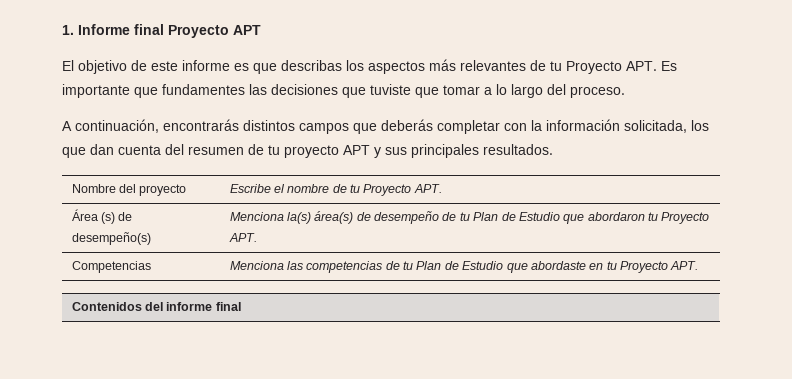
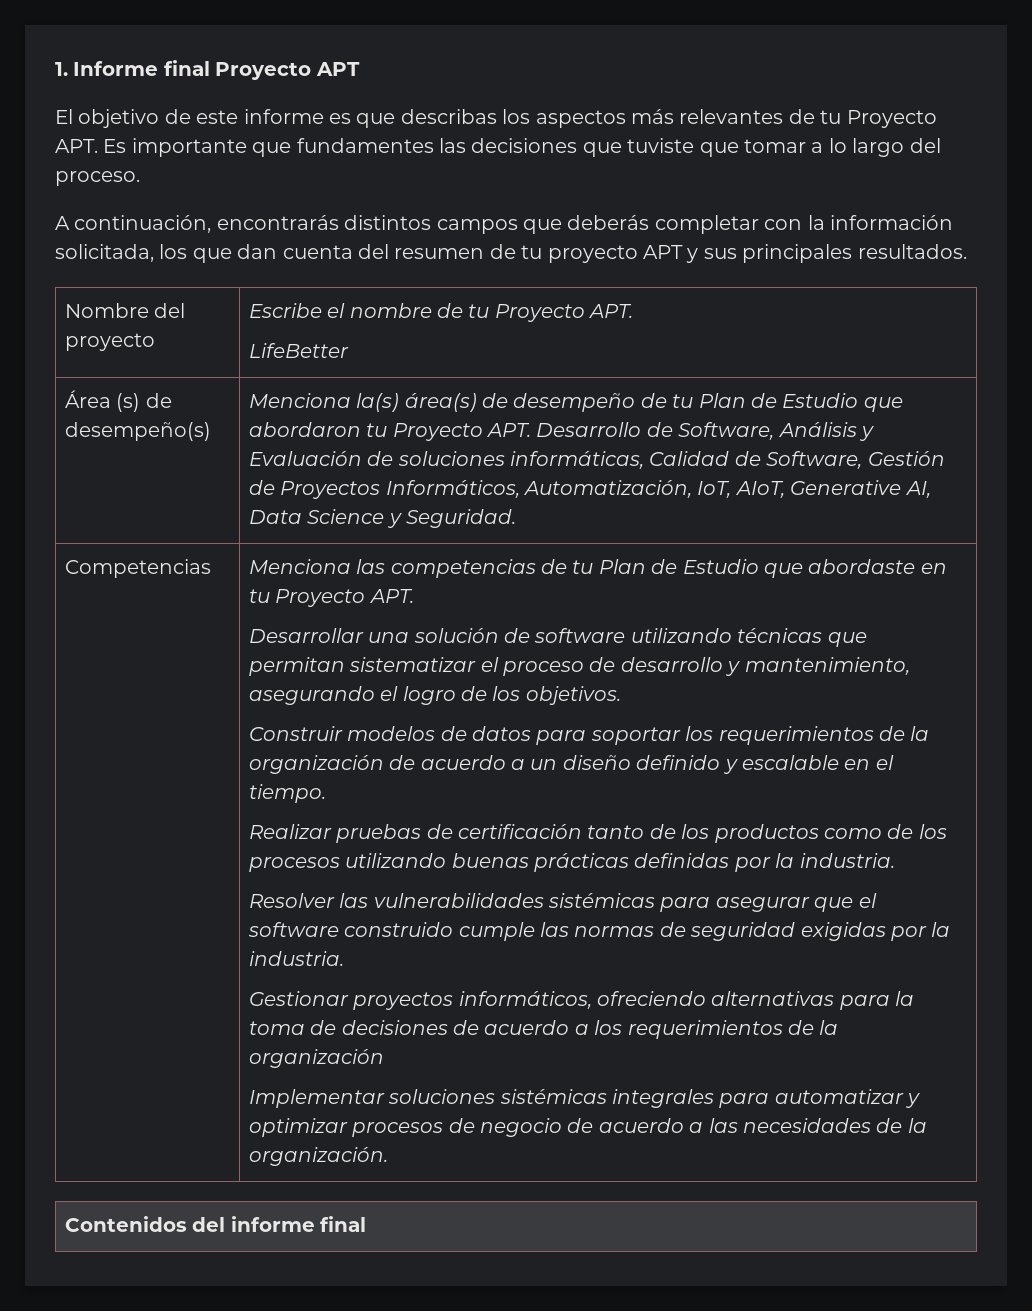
(442, 188) none -> [248,343,349,358] // LifeBetter
(257, 237) none -> [536,422,875,441] [248,451,945,469] [248,480,931,499] [248,509,517,528] Desarrollo de Software, Análisis y Evaluación de soluciones informáticas, Calidad de Software, Gestión de Proyectos Informáticos, Automatización, IoT, AIoT, Generative AI, Data Science y Seguridad.
(699, 265) none -> [248,628,867,647] [248,657,910,676] [248,686,621,705] [248,726,930,745] [248,755,894,774] [248,784,326,803] [248,824,947,843] [248,853,895,872] [248,893,877,912] [247,922,951,941] [248,951,344,966] [248,991,915,1010] [248,1020,839,1039] [248,1049,384,1068] [248,1089,921,1108] [248,1118,927,1137] [248,1147,388,1166] // Desarrollar una solución de software utilizando técnicas que permitan sistematizar el proceso de desarrollo y mantenimiento, asegurando el logro de los objetivos. // Construir modelos de datos para soportar los requerimientos de la organización de acuerdo a un diseño definido y escalable en el tiempo. // Realizar pruebas de certificación tanto de los productos como de los procesos utilizando buenas prácticas definidas por la industria. // Resolver las vulnerabilidades sistémicas para asegurar que el software construido cumple las normas de seguridad exigidas por la industria. // Gestionar proyectos informáticos, ofreciendo alternativas para la toma de decisiones de acuerdo a los requerimientos de la organización // Implementar soluciones sistémicas integrales para automatizar y optimizar procesos de negocio de acuerdo a las necesidades de la organización.

